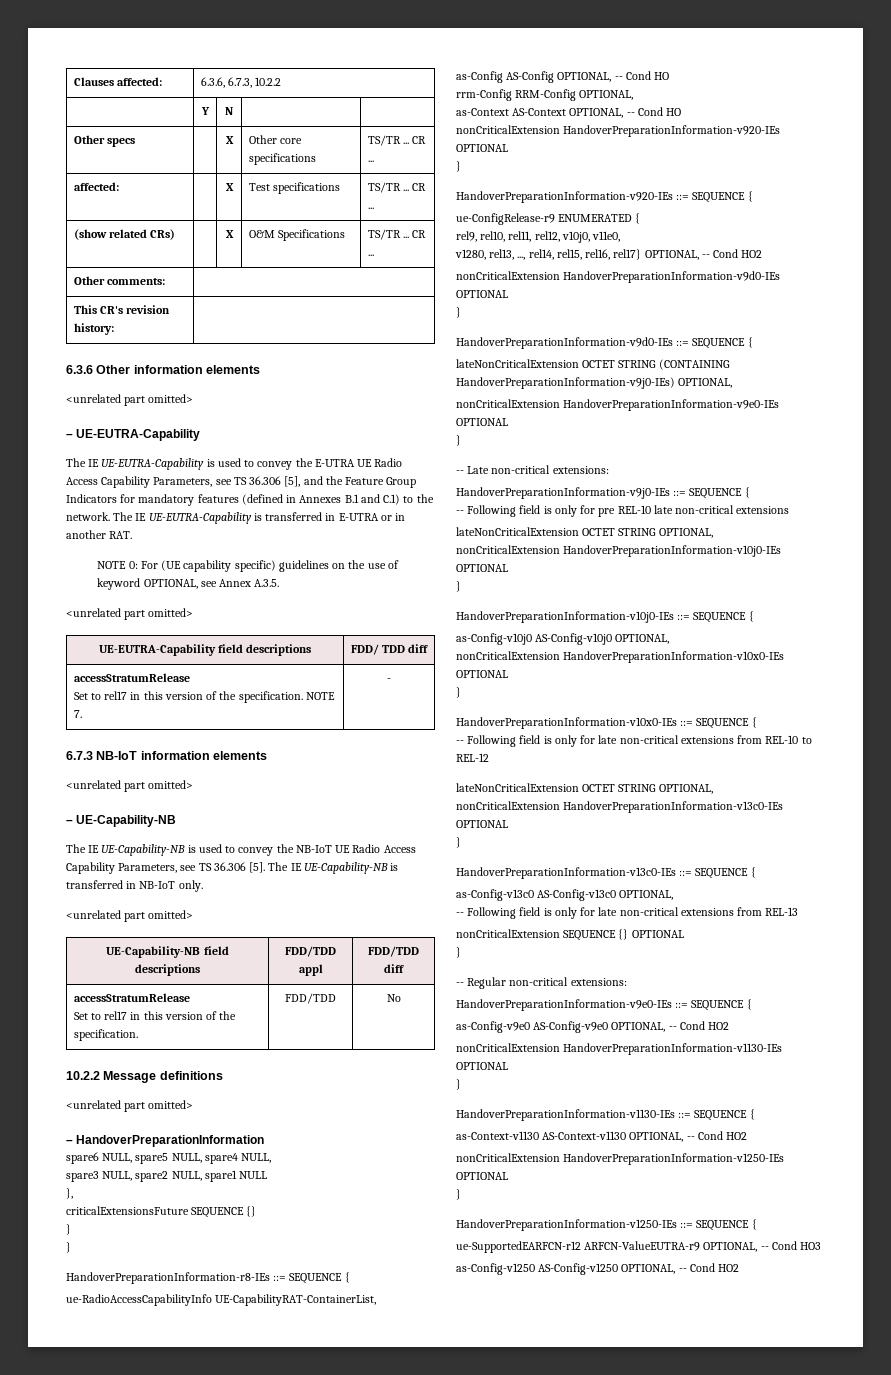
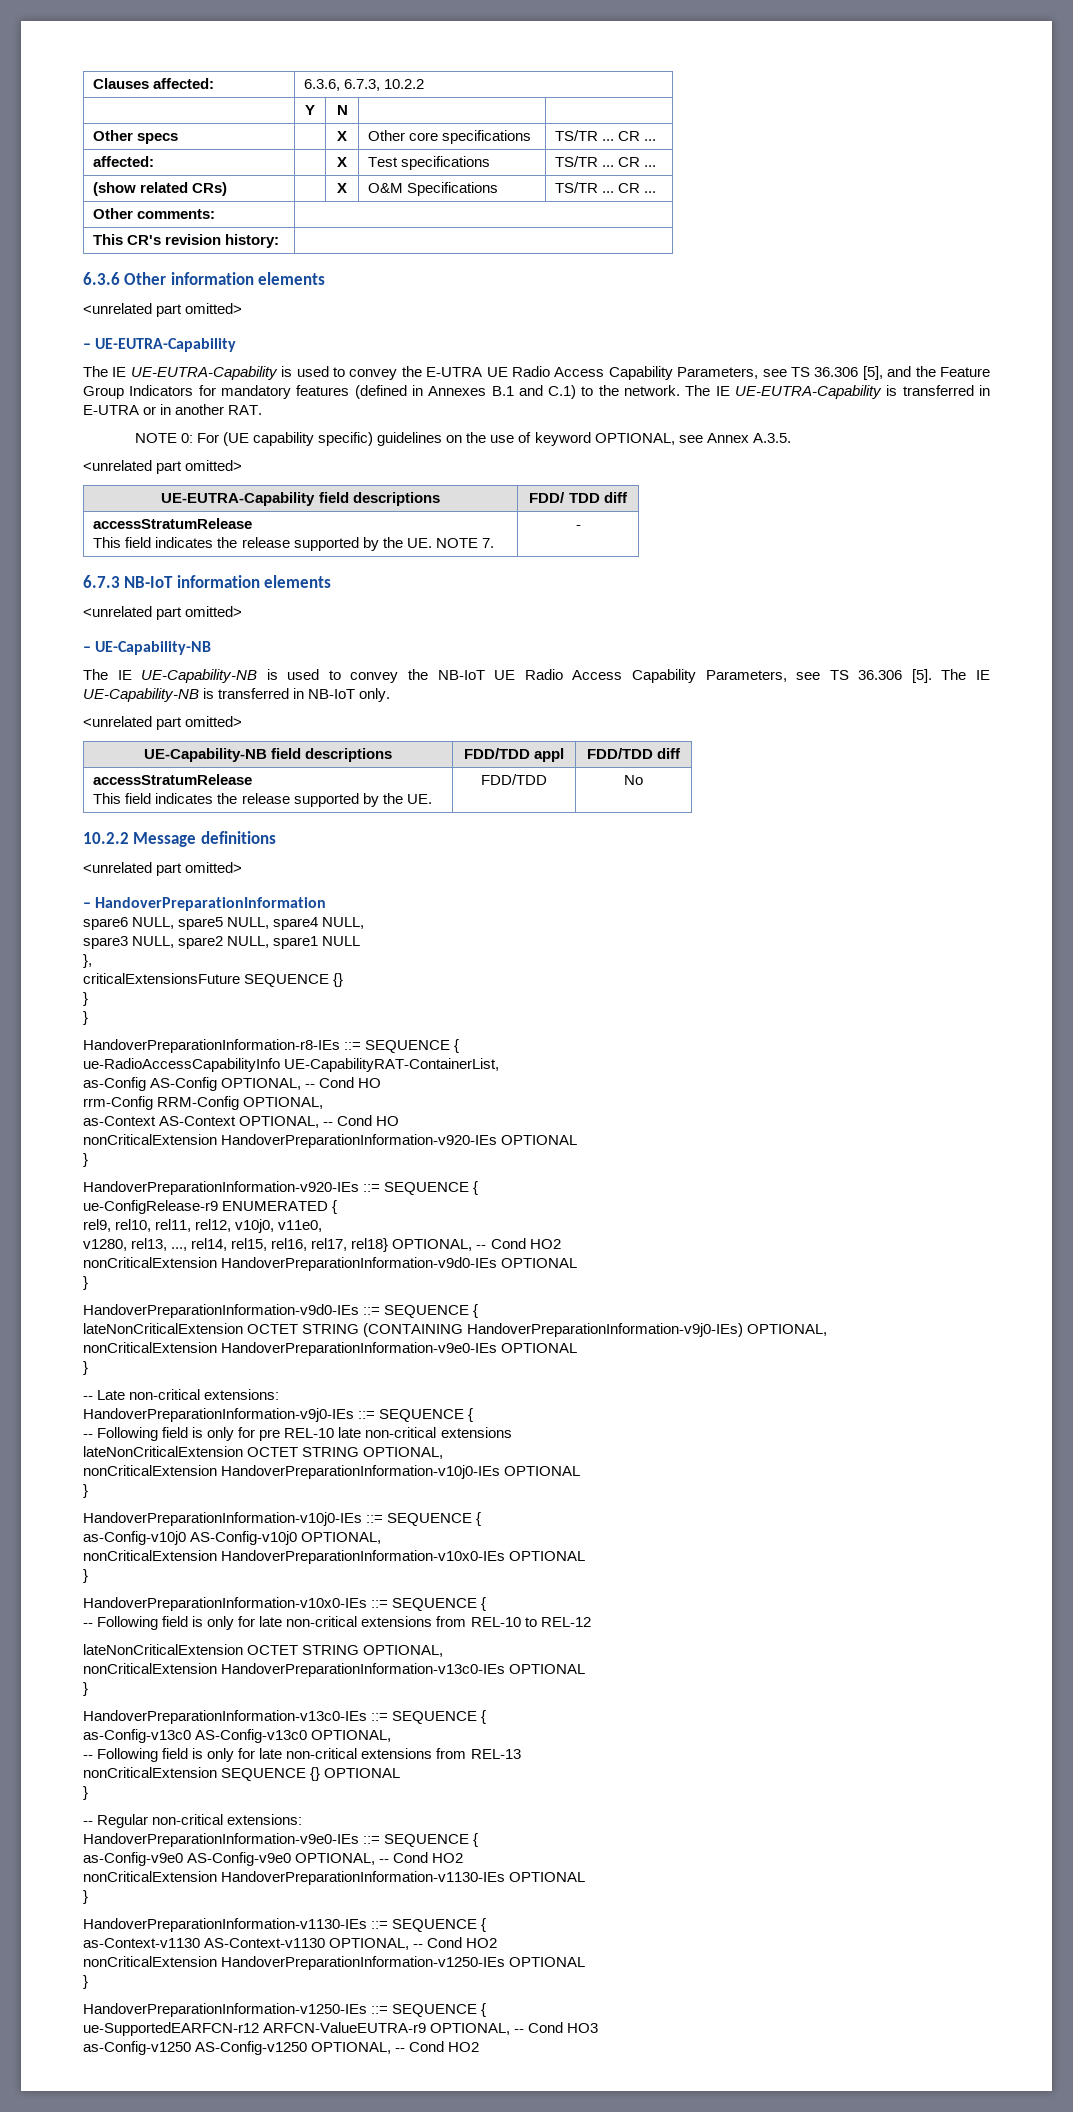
[73,691,303,703] Set to rel17 in this version of the specification. -> [93,537,432,551] This field indicates the release supported by the UE.
[73,1011,237,1020] [73,1029,138,1041] Set to rel17 in this version of the specification. -> [93,793,432,807] This field indicates the release supported by the UE.
[613,249,642,260] rel17} -> [311,1238,389,1252] rel17, rel18}

